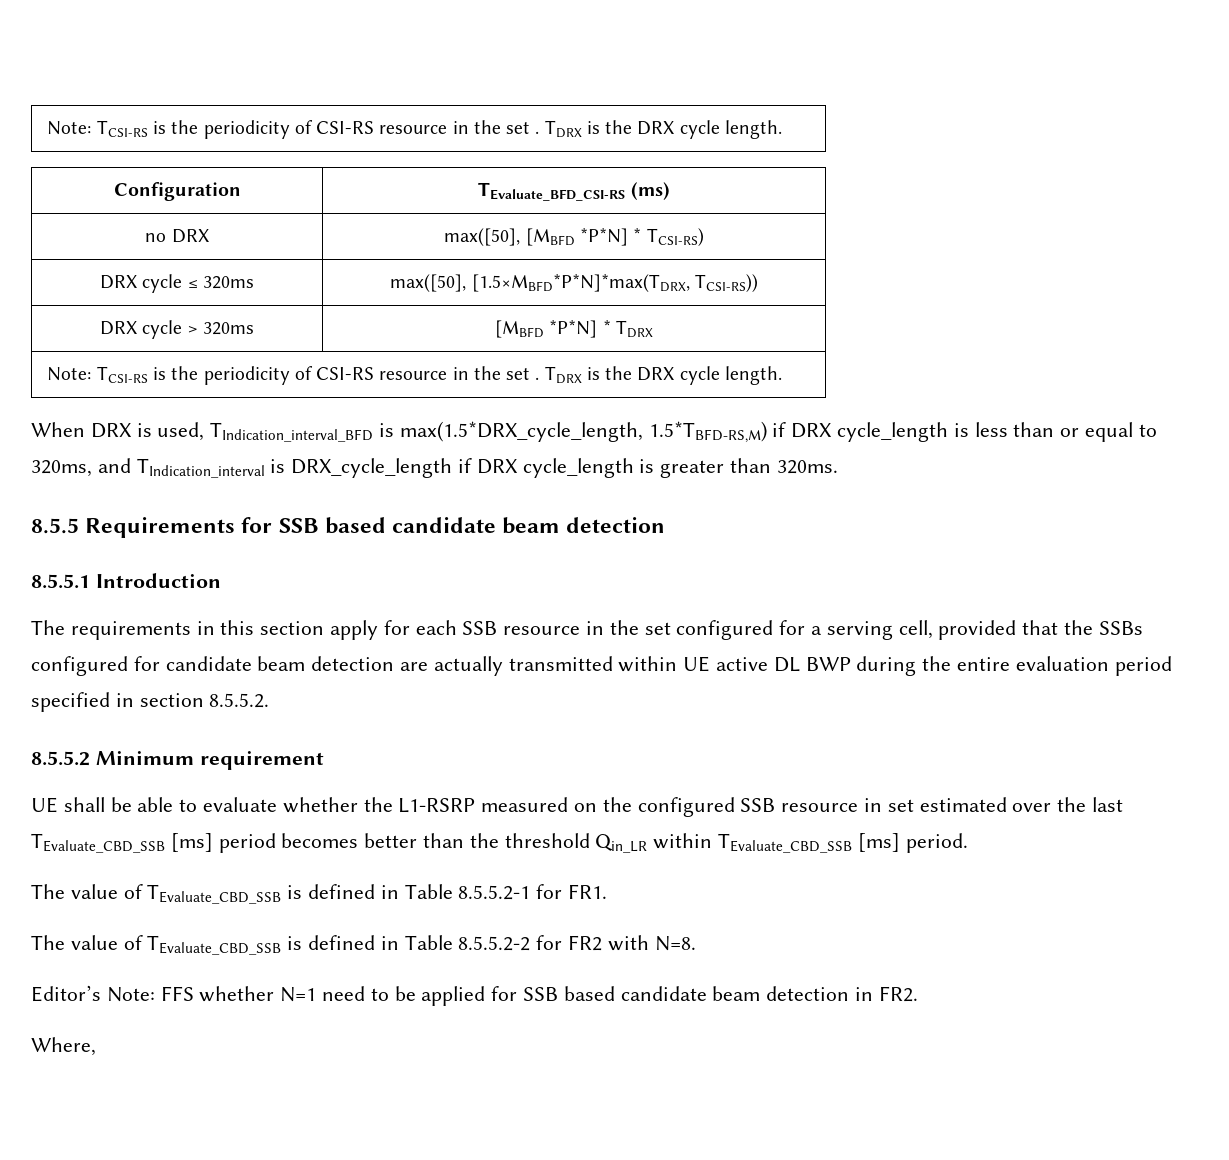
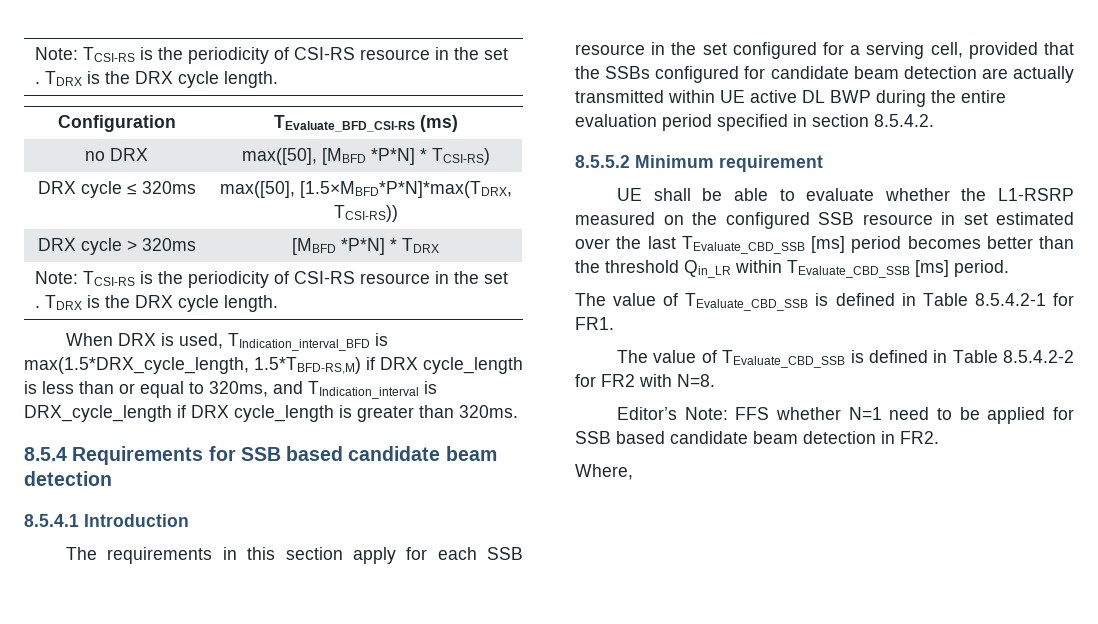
[31,518,79,534] 8.5.5 -> [24,447,67,461] 8.5.4
[31,574,90,589] 8.5.5.1 -> [24,514,79,527] 8.5.4.1
[209,693,270,708] 8.5.5.2. -> [874,114,934,127] 8.5.4.2.
[458,885,531,900] 8.5.5.2-1 -> [974,293,1046,306] 8.5.4.2-1
[458,936,531,951] 8.5.5.2-2 -> [1003,350,1074,363] 8.5.4.2-2

